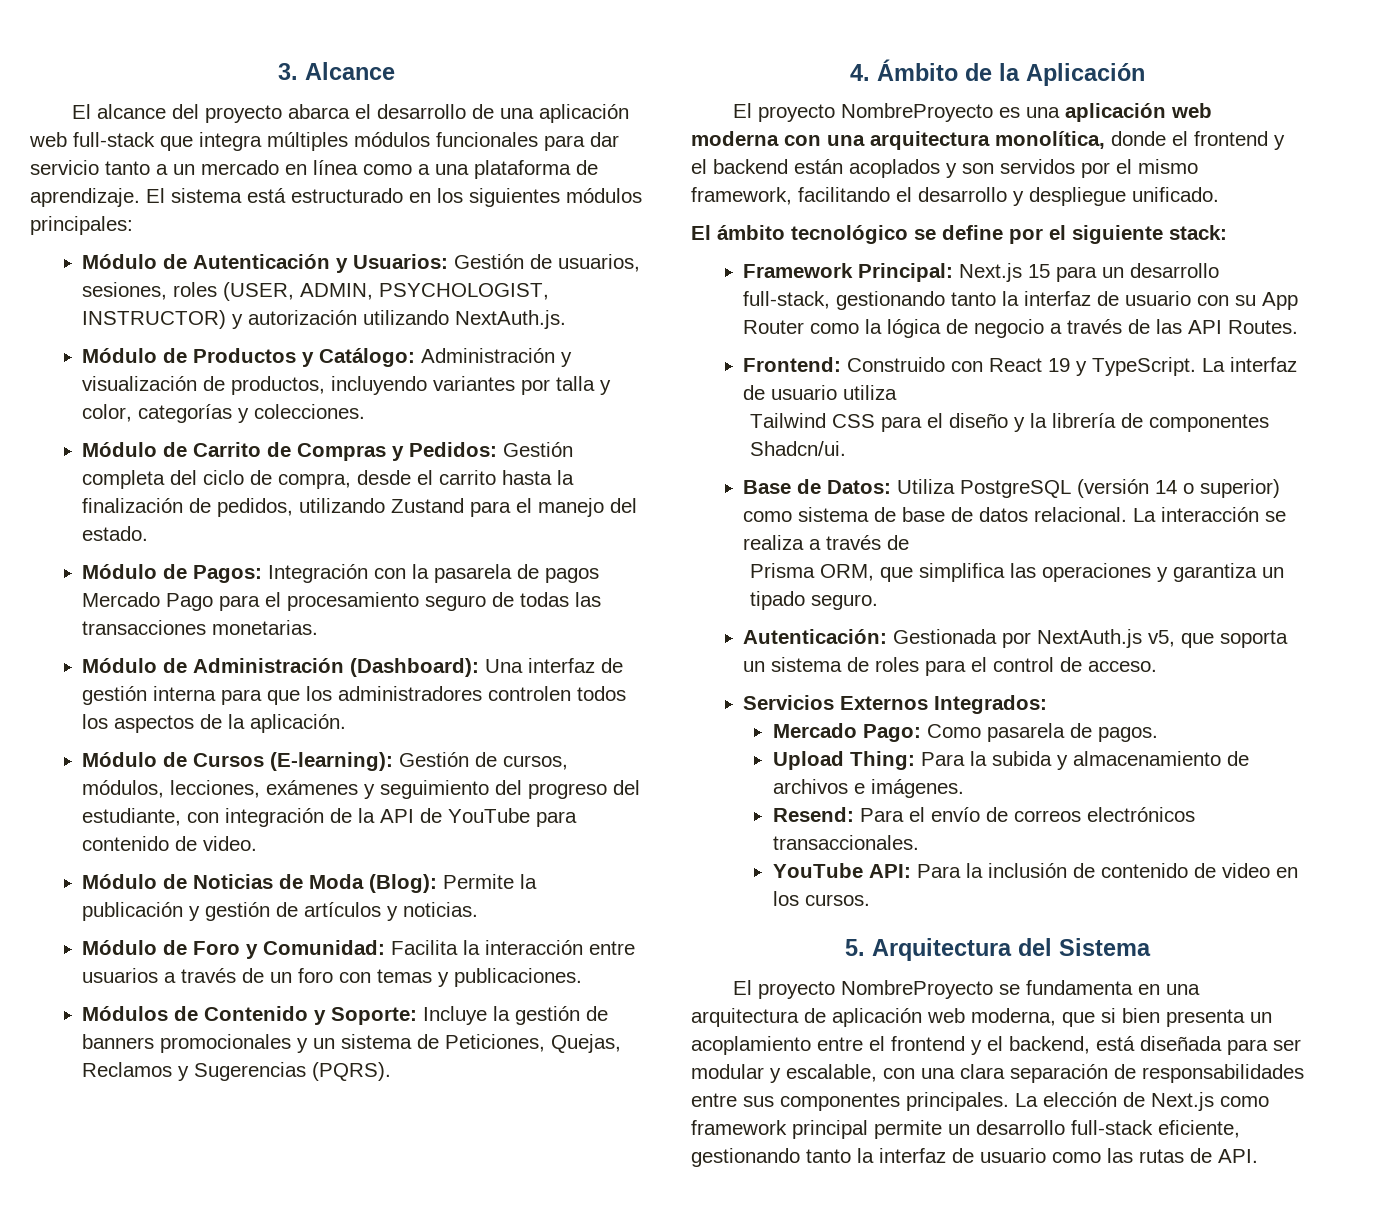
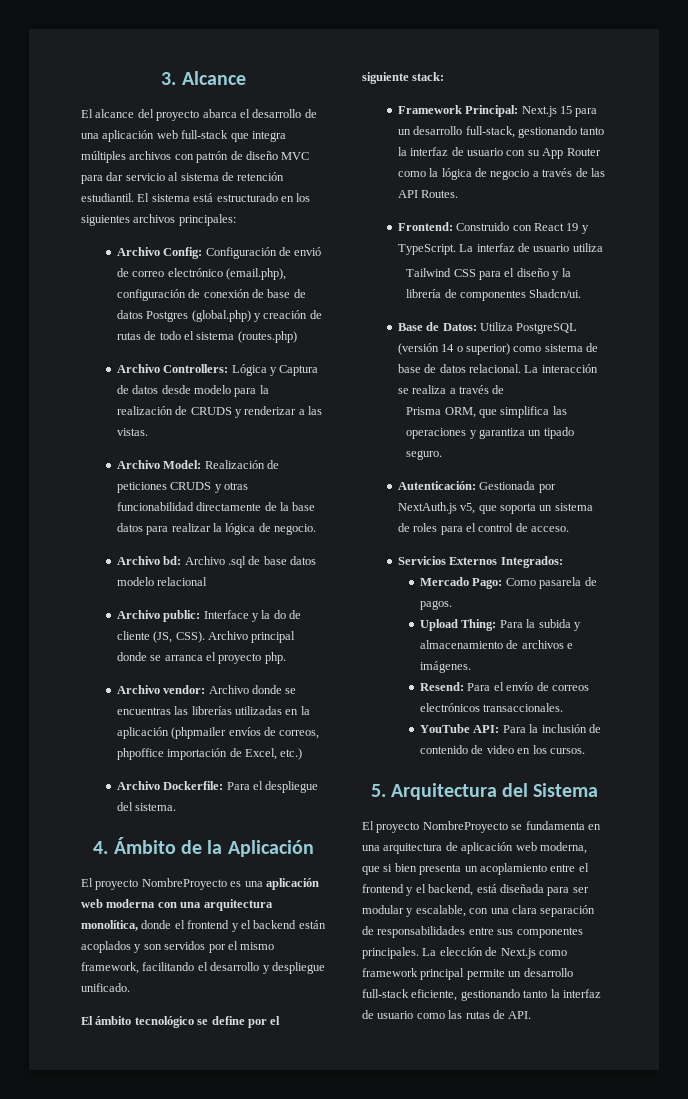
[354,132,619,151] [30,160,598,179] [30,188,140,207] módulos funcionales para dar servicio tanto a un mercado en línea como a una plataforma de aprendizaje. -> [129,151,310,163] [81,172,285,184] [81,193,134,202] archivos con patrón de diseño MVC para dar servicio al sistema de retención estudiantil.
[566,188,642,203] módulos -> [133,214,176,223] archivos
[82,254,641,273] [82,282,550,301] [82,310,567,329] [82,348,573,367] [82,376,612,395] [82,404,366,423] [82,442,574,461] [82,470,575,489] [82,498,638,517] [82,526,149,541] [82,564,600,583] [82,592,602,611] [82,620,319,635] [82,658,624,677] [82,686,627,705] [82,714,347,733] [82,752,569,771] [82,780,641,799] [82,808,578,827] [82,836,258,851] [82,874,538,893] [82,902,479,921] [82,940,636,959] [82,968,583,987] [82,1006,609,1025] [82,1034,622,1053] [82,1062,392,1081] Módulo de Autenticación y Usuarios: Gestión de usuarios, sesiones, roles (USER, ADMIN, PSYCHOLOGIST, INSTRUCTOR) y autorización utilizando NextAuth.js. // Módulo de Productos y Catálogo: Administración y visualización de productos, incluyendo variantes por talla y color, categorías y colecciones. // Módulo de Carrito de Compras y Pedidos: Gestión completa del ciclo de compra, desde el carrito hasta la finalización de pedidos, utilizando Zustand para el manejo del estado. // Módulo de Pagos: Integración con la pasarela de pagos Mercado Pago para el procesamiento seguro de todas las transacciones monetarias. // Módulo de Administración (Dashboard): Una interfaz de gestión interna para que los administradores controlen todos los aspectos de la aplicación. // Módulo de Cursos (E-learning): Gestión de cursos, módulos, lecciones, exámenes y seguimiento del progreso del estudiante, con integración de la API de YouTube para contenido de video. // Módulo de Noticias de Moda (Blog): Permite la publicación y gestión de artículos y noticias. // Módulo de Foro y Comunidad: Facilita la interacción entre usuarios a través de un foro con temas y publicaciones. // Módulos de Contenido y Soporte: Incluye la gestión de banners promocionales y un sistema de Peticiones, Quejas, Reclamos y Sugerencias (PQRS). -> [116,247,322,259] [116,268,287,280] [116,289,306,301] [116,310,322,322] [116,331,297,343] [116,364,319,376] [116,385,269,397] [116,406,323,418] [116,428,148,436] [116,460,280,469] [116,482,249,493] [116,502,316,511] [116,523,317,535] [116,556,317,568] [116,577,208,586] [116,610,302,622] [116,631,296,643] [116,652,286,664] [116,685,297,694] [116,706,310,715] [116,727,320,739] [116,748,303,760] [116,781,319,793] [116,802,177,811] Archivo Config: Configuración de envió de correo electrónico (email.php), configuración de conexión de base de datos Postgres (global.php) y creación de rutas de todo el sistema (routes.php) // Archivo Controllers: Lógica y Captura de datos desde modelo para la realización de CRUDS y renderizar a las vistas. // Archivo Model: Realización de peticiones CRUDS y otras funcionabilidad directamente de la base datos para realizar la lógica de negocio. // Archivo bd: Archivo .sql de base datos modelo relacional // Archivo public: Interface y la do de cliente (JS, CSS). Archivo principal donde se arranca el proyecto php. // Archivo vendor: Archivo donde se encuentras las librerías utilizadas en la aplicación (phpmailer envíos de correos, phpoffice importación de Excel, etc.) // Archivo Dockerfile: Para el despliegue del sistema.

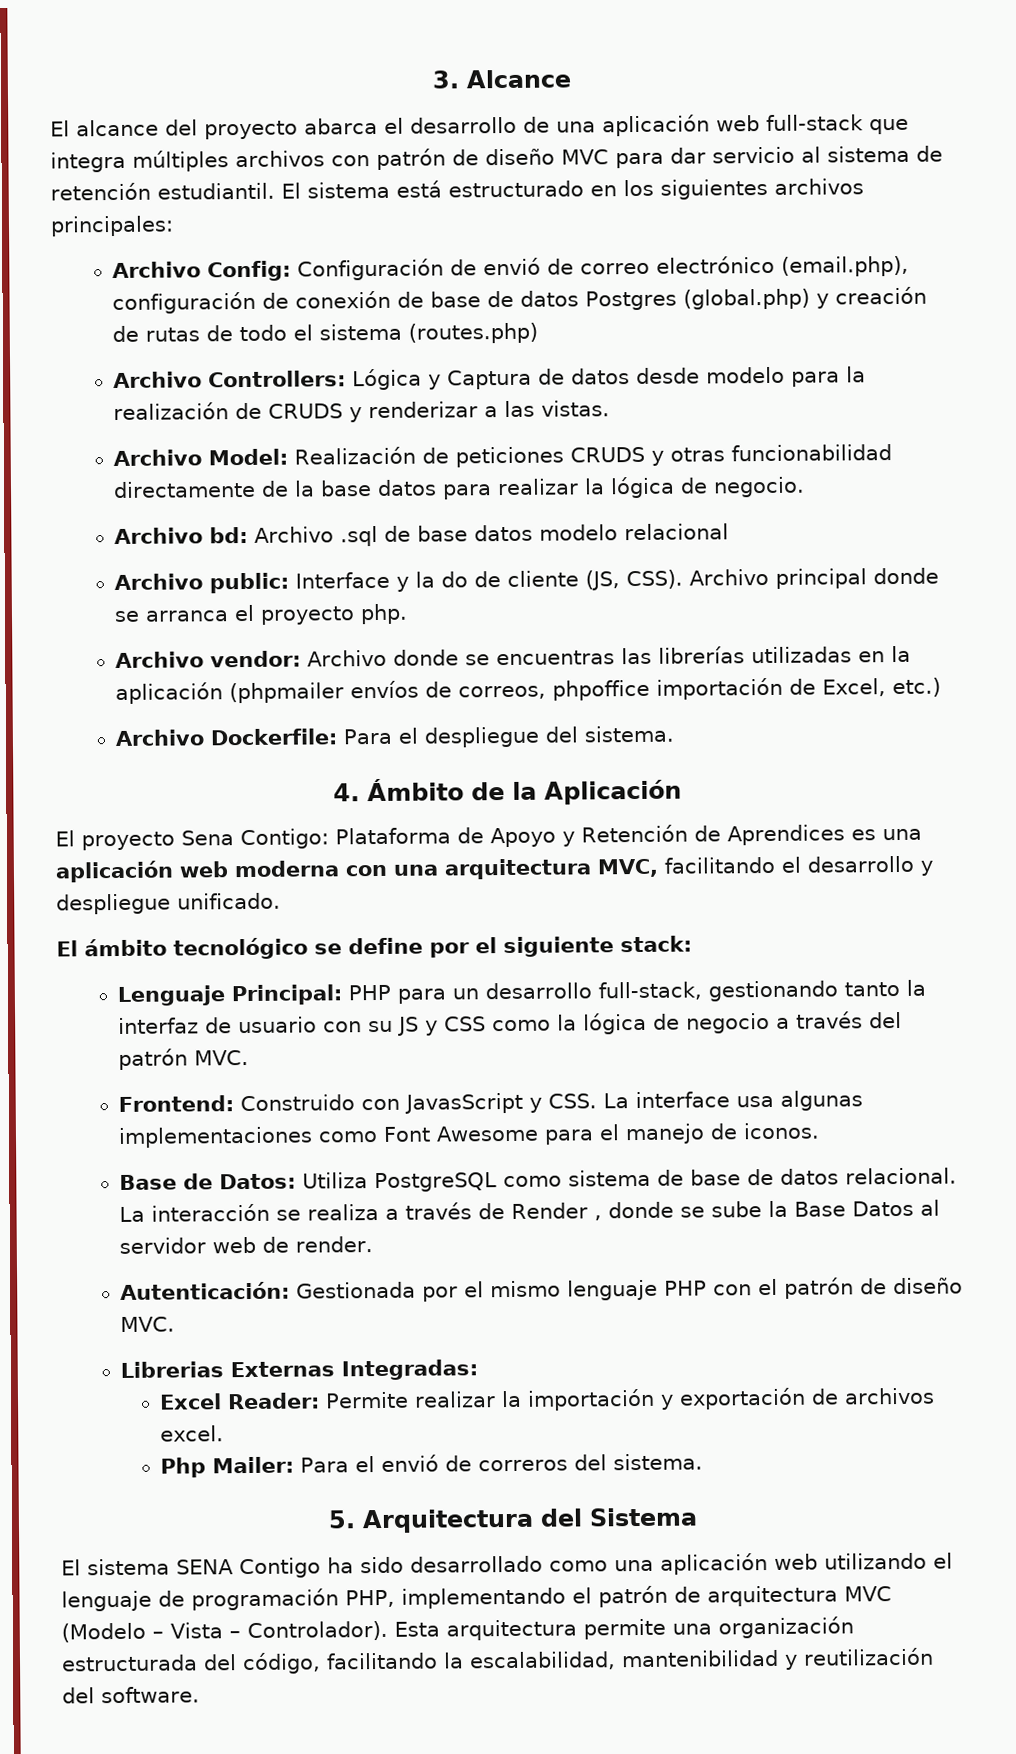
[141,878,227,890] NombreProyecto -> [181,824,845,850] Sena Contigo: Plataforma de Apoyo y Retención de Aprendices
[81,920,326,932] [81,941,275,953] [81,962,139,974] monolítica, donde el frontend y el backend están acoplados y son servidos por el mismo framework, -> [597,858,659,878] MVC,
[397,105,573,117] Framework Principal: Next.js 15 -> [117,984,392,1006] Lenguaje Principal: PHP
[542,148,601,159] App Router -> [397,1016,487,1036] JS y CSS
[575,168,605,177] [397,190,459,198] de las API Routes. -> [869,1011,903,1029] [118,1048,250,1070] del patrón MVC.
[534,223,589,234] [397,243,603,255] [406,268,571,280] [406,289,582,301] React 19 y TypeScript. La interfaz de usuario utiliza // Tailwind CSS para el diseño y la librería de componentes Shadcn/ui. -> [404,1090,864,1114] [118,1122,821,1148] JavasScript y CSS. La interface usa algunas implementaciones como Font Awesome para el manejo de iconos.
[397,343,511,355] (versión 14 o superior) -> (498, 1182) none
[406,406,567,418] [406,427,574,439] [406,450,443,460] [397,481,556,493] [397,502,593,514] [397,523,570,535] [397,556,563,568] [420,577,597,589] [420,600,453,610] [420,619,581,631] [420,640,574,649] [420,661,472,673] [420,682,589,691] [420,703,564,712] [420,724,601,733] [420,745,585,754] // Prisma ORM, que simplifica las operaciones y garantiza un tipado seguro. // Autenticación: Gestionada por NextAuth.js v5, que soporta un sistema de roles para el control de acceso. // Servicios Externos Integrados: // Mercado Pago: Como pasarela de pagos. // Upload Thing: Para la subida y almacenamiento de archivos e imágenes. // Resend: Para el envío de correos electrónicos transaccionales. // YouTube API: Para la inclusión de contenido de video en los cursos. -> [511,1199,941,1221] [119,1236,374,1254] [120,1277,964,1302] [120,1316,176,1332] [120,1359,479,1381] [159,1387,936,1411] [160,1425,225,1442] [160,1453,704,1478] Render , donde se sube la Base Datos al servidor web de render. // Autenticación: Gestionada por el mismo lenguaje PHP con el patrón de diseño MVC. // Librerias Externas Integradas: // Excel Reader: Permite realizar la importación y exportación de archivos excel. // Php Mailer: Para el envió de correros del sistema.
[376,821,601,833] [362,842,587,854] [362,863,589,875] [362,884,589,896] [362,905,596,917] [362,926,583,938] [362,947,567,959] [362,968,573,980] [362,989,601,1001] [362,1010,532,1019] proyecto NombreProyecto se fundamenta en una arquitectura de aplicación web moderna, que si bien presenta un acoplamiento entre el frontend y el backend, está diseñada para ser modular y escalable, con una clara separación de responsabilidades entre sus componentes principales. La elección de Next.js como framework principal permite un desarrollo full-stack eficiente, gestionando tanto la interfaz de usuario como las rutas de API. -> [87,1552,953,1579] [61,1585,892,1612] [61,1616,854,1643] [61,1647,934,1675] [62,1686,200,1704] sistema SENA Contigo ha sido desarrollado como una aplicación web utilizando el lenguaje de programación PHP, implementando el patrón de arquitectura MVC (Modelo – Vista – Controlador). Esta arquitectura permite una organización estructurada del código, facilitando la escalabilidad, mantenibilidad y reutilización del software.

